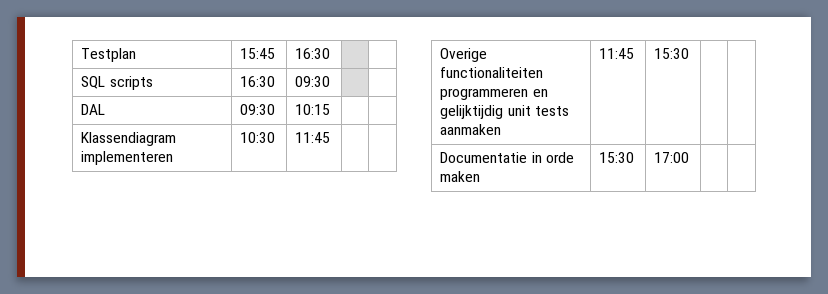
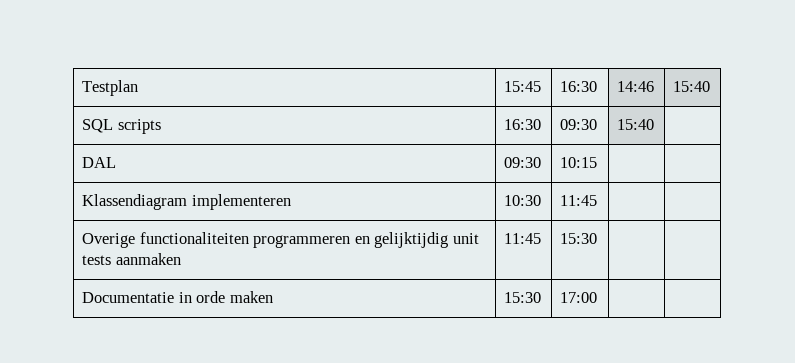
(331, 53) | -> [617,81,655,92] [673,81,711,92] 14:46 | 15:40
(331, 81) none -> [617,119,655,130] 15:40

